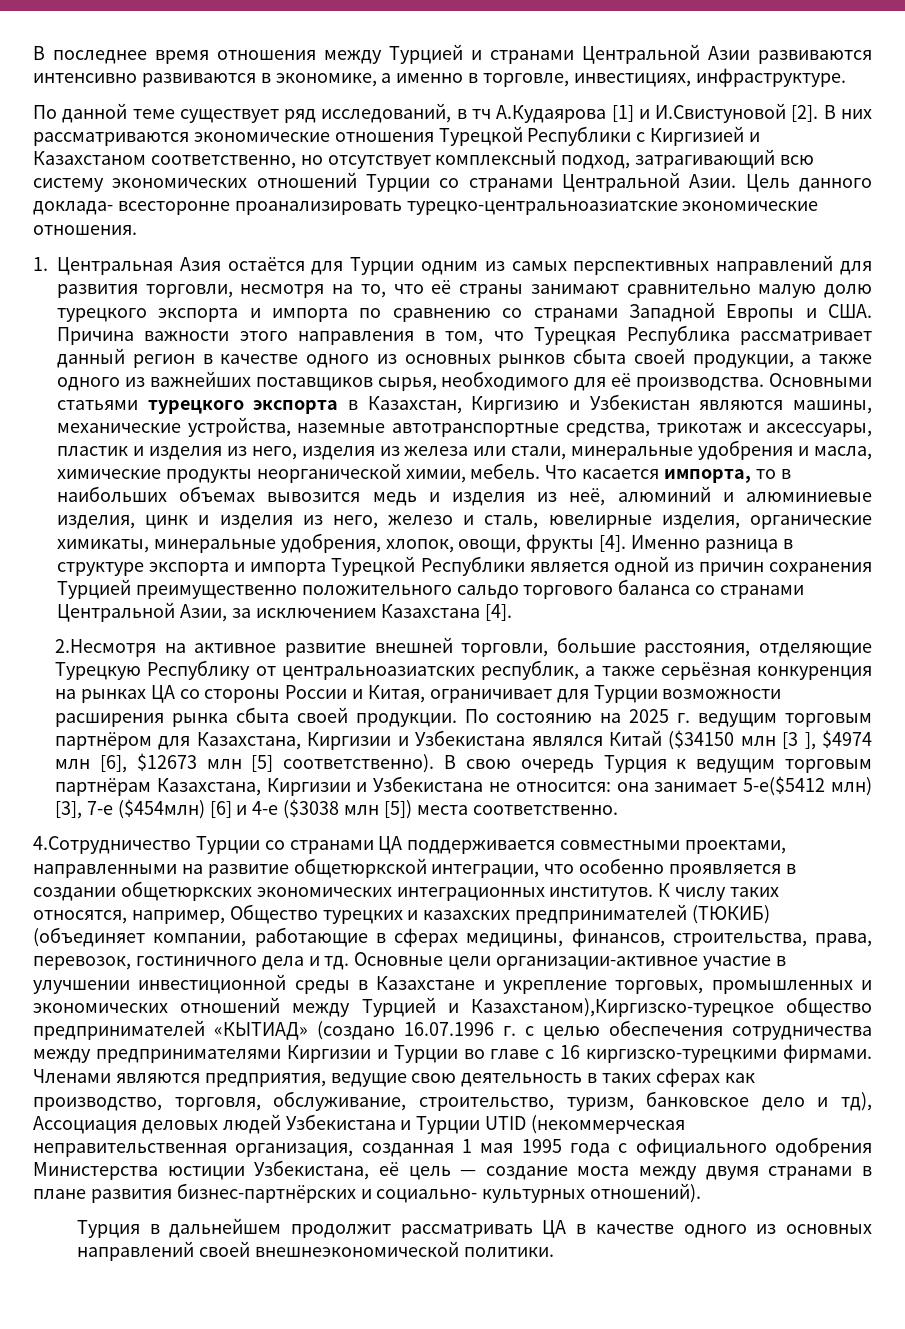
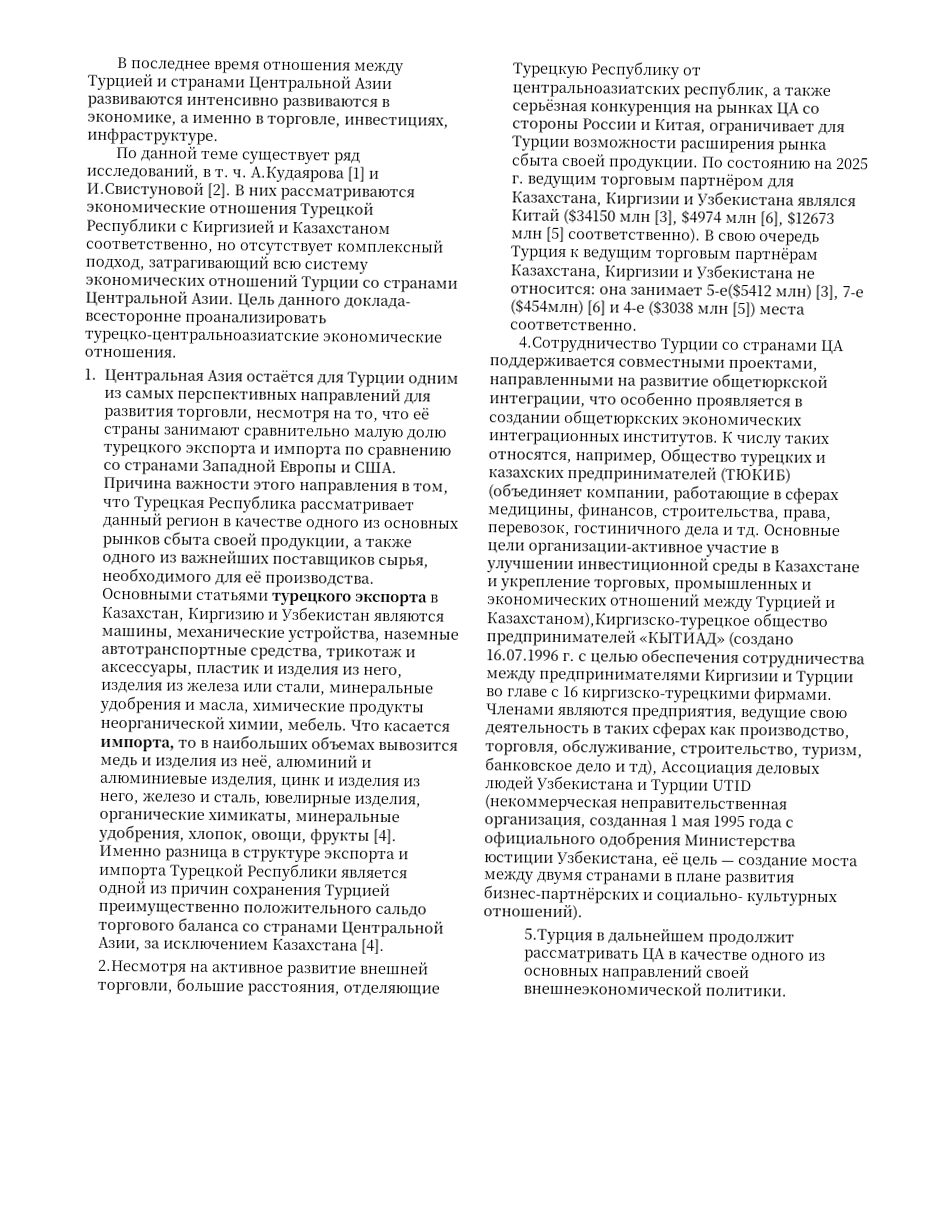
[471,109,491,119] тч -> [214,169,247,178] т. ч.
[782,732,816,750] [3 ], -> [654,209,679,226] [3],
[76,1220,140,1238] Турция -> [523,928,593,945] 5.Турция

